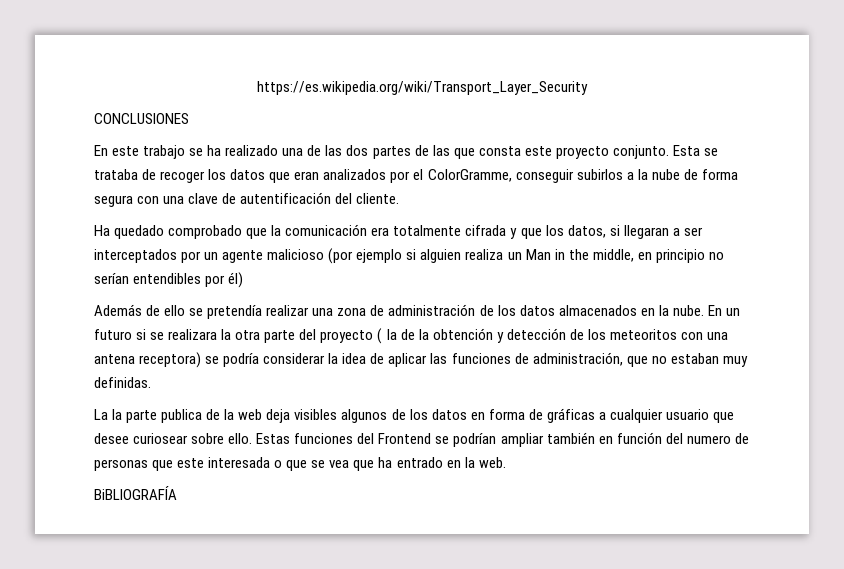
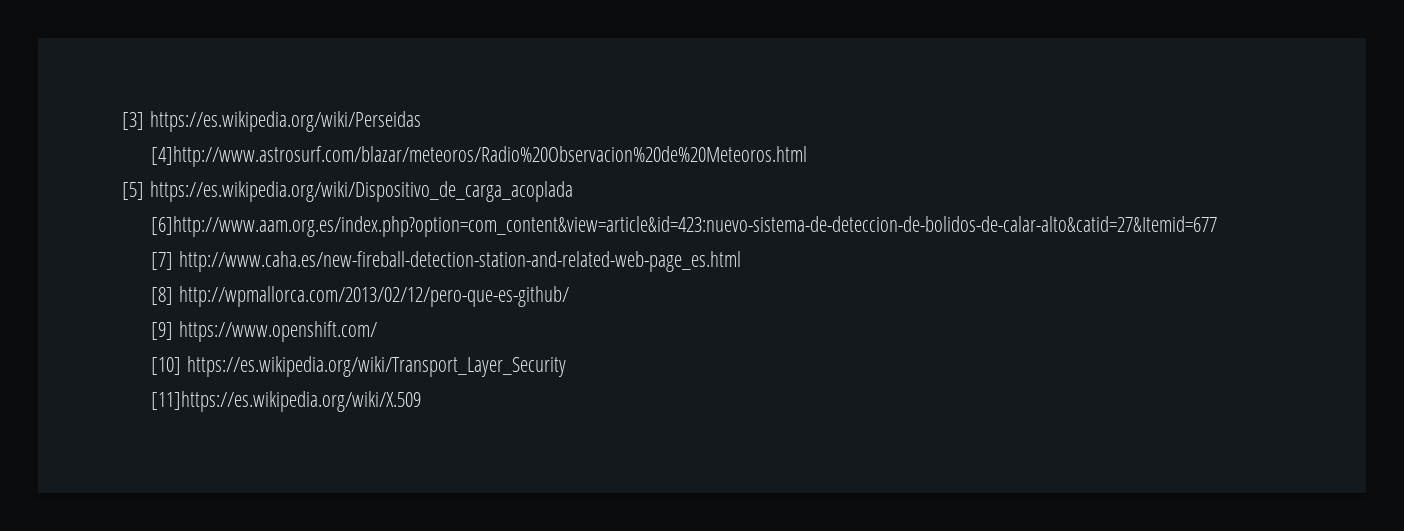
[257,81,588,95] [94,113,189,124] [94,145,718,159] [94,169,738,183] [94,192,400,207] [94,224,703,239] [94,248,724,264] [94,272,244,288] [94,304,740,319] [94,328,728,344] [94,352,748,368] [94,377,151,388] [94,408,734,423] [94,432,749,447] [94,457,506,471] [94,486,177,500] https://es.wikipedia.org/wiki/Transport_Layer_Security // CONCLUSIONES // En este trabajo se ha realizado una de las dos partes de las que consta este proyecto conjunto. Esta se trataba de recoger los datos que eran analizados por el ColorGramme, conseguir subirlos a la nube de forma segura con una clave de autentificación del cliente. // Ha quedado comprobado que la comunicación era totalmente cifrada y que los datos, si llegaran a ser interceptados por un agente malicioso (por ejemplo si alguien realiza un Man in the middle, en principio no serían entendibles por él) // Además de ello se pretendía realizar una zona de administración de los datos almacenados en la nube. En un futuro si se realizara la otra parte del proyecto ( la de la obtención y detección de los meteoritos con una antena receptora) se podría considerar la idea de aplicar las funciones de administración, que no estaban muy definidas. // La la parte publica de la web deja visibles algunos de los datos en forma de gráficas a cualquier usuario que desee curiosear sobre ello. Estas funciones del Frontend se podrían ampliar también en función del numero de personas que este interesada o que se vea que ha entrado en la web. // BiBLIOGRAFÍA -> [122,111,421,132] [151,146,808,167] [122,181,573,202] [151,216,1218,237] [151,251,741,272] [151,286,569,307] [151,321,377,342] [151,356,566,377] [151,391,422,412] [3] https://es.wikipedia.org/wiki/Perseidas // [4]http://www.astrosurf.com/blazar/meteoros/Radio%20Observacion%20de%20Meteoros.html // [5] https://es.wikipedia.org/wiki/Dispositivo_de_carga_acoplada // [6]http://www.aam.org.es/index.php?option=com_content&view=article&id=423:nuevo-sistema-de-deteccion-de-bolidos-de-calar-alto&catid=27&Itemid=677 // [7] http://www.caha.es/new-fireball-detection-station-and-related-web-page_es.html // [8] http://wpmallorca.com/2013/02/12/pero-que-es-github/ // [9] https://www.openshift.com/ // [10] https://es.wikipedia.org/wiki/Transport_Layer_Security // [11]https://es.wikipedia.org/wiki/X.509

